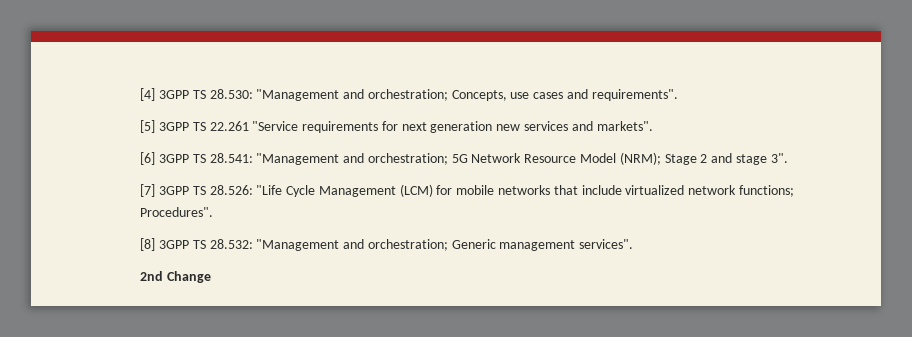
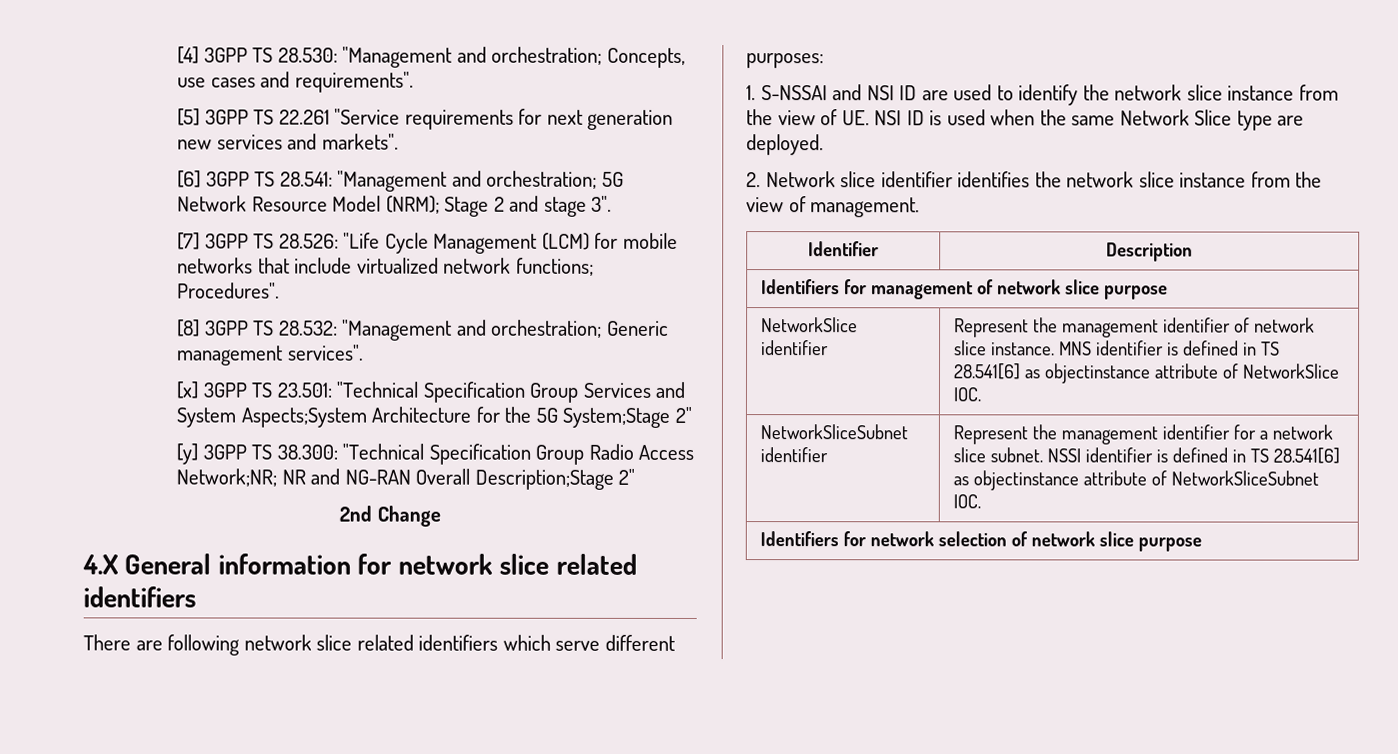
[140,271,211,283] 2nd Change -> [176,381,686,403] [176,406,692,428] [176,443,695,465] [176,468,636,490] [339,505,441,527] [82,553,637,575] [83,586,196,608] [83,634,675,656] [746,53,824,69] [746,84,1339,106] [746,109,1305,131] [746,134,824,156] [746,171,1323,188] [746,196,921,218] [808,241,879,257] [1106,242,1193,262] [761,279,1169,300] [761,317,859,333] [761,340,830,356] [954,317,1316,338] [954,340,1281,356] [953,363,1341,384] [953,387,982,402] [760,424,909,440] [760,447,829,463] [953,424,1334,445] [953,447,1341,464] [953,470,1320,491] [953,494,982,509] [760,531,1203,552] [x] 3GPP TS 23.501: "Technical Specification Group Services and System Aspects;System Architecture for the 5G System;Stage 2" // [y] 3GPP TS 38.300: "Technical Specification Group Radio Access Network;NR; NR and NG-RAN Overall Description;Stage 2" // 2nd Change // 4.X General information for network slice related identifiers // There are following network slice related identifiers which serve different purposes: // 1. S-NSSAI and NSI ID are used to identify the network slice instance from the view of UE. NSI ID is used when the same Network Slice type are deployed. // 2. Network slice identifier identifies the network slice instance from the view of management. // Identifier | Description // Identifiers for management of network slice purpose // NetworkSlice identifier | Represent the management identifier of network slice instance. MNS identifier is defined in TS 28.541[6] as objectinstance attribute of NetworkSlice IOC. // NetworkSliceSubnet identifier | Represent the management identifier for a network slice subnet. NSSI identifier is defined in TS 28.541[6] as objectinstance attribute of NetworkSliceSubnet IOC. // Identifiers for network selection of network slice purpose

